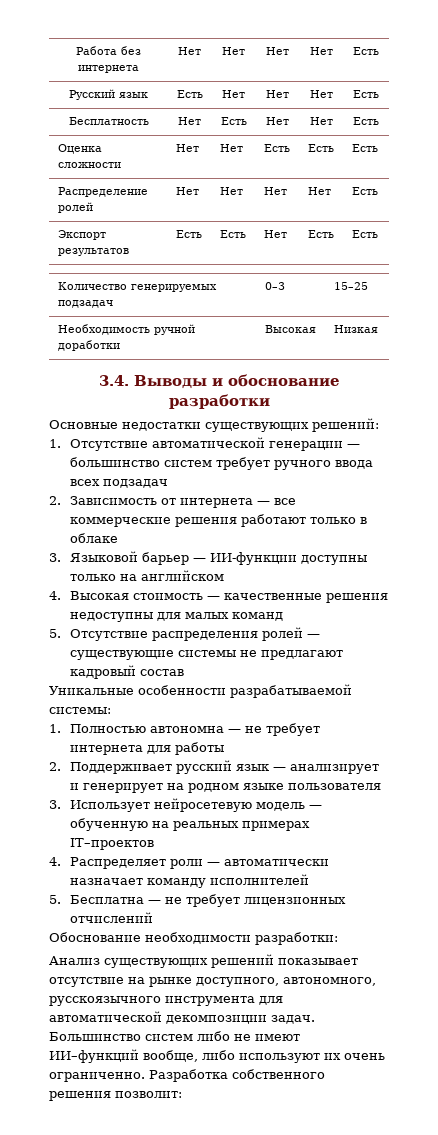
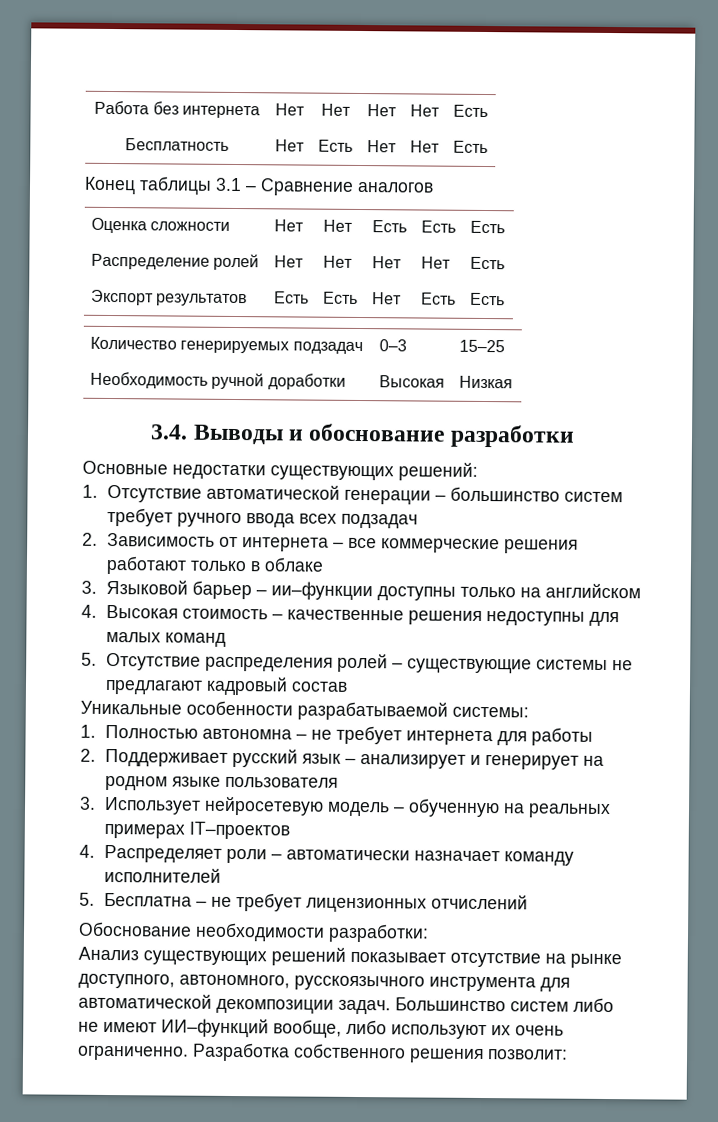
[69,89,148,100] [176,90,203,98] [222,90,245,98] [266,90,289,98] [310,90,333,98] [353,90,379,98] // Русский язык | Есть | Нет | Нет | Нет | Есть -> (488, 111) none
(379, 121) none -> [84,176,434,196] // Конец таблицы 3.1 – Сравнение аналогов
[346,444,360,448] — -> [434,494,446,501] –
[256,501,270,505] — -> [332,541,344,548] –
[192,552,297,565] — ИИ-функции -> [255,581,373,601] – ии–функции
[206,596,220,600] — -> [271,613,283,620] –
[306,634,320,638] — -> [391,662,403,669] –
[227,729,241,733] — -> [295,733,307,740] –
[272,767,286,771] — -> [344,757,356,764] –
[308,805,322,809] — -> [392,806,405,813] –
[206,862,220,866] — -> [270,853,282,860] –
[147,900,161,904] — -> [195,900,207,907] –

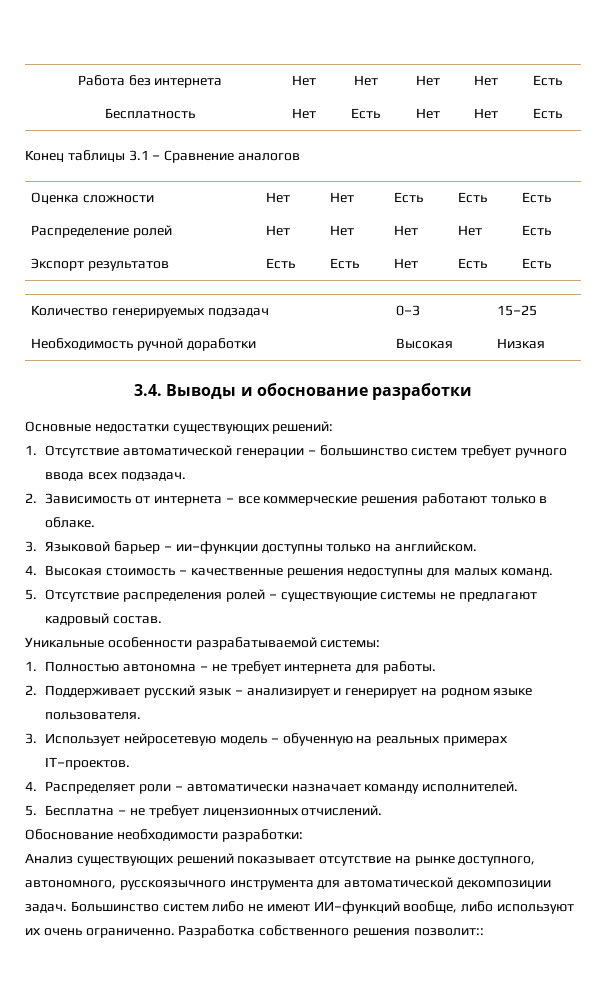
[340,513,418,529] подзадач -> [120,472,186,481] подзадач.
[263,557,324,572] облаке -> [45,517,96,528] облаке.
[544,583,641,599] английском -> [394,541,477,552] английском.
[164,632,226,647] команд -> [500,568,553,577] команд.
[290,681,348,692] состав -> [113,616,163,624] состав.
[530,727,593,746] работы -> [382,661,436,674] работы.
[224,776,338,788] пользователя -> [45,712,142,720] пользователя.
[188,821,290,840] IT–проектов -> [45,757,131,770] IT–проектов.
[103,867,221,883] исполнителей -> [422,781,519,792] исполнителей.
[430,894,528,910] отчислений -> [301,805,383,816] отчислений.
[488,1049,568,1060] позволит: -> [413,928,484,936] позволит::

